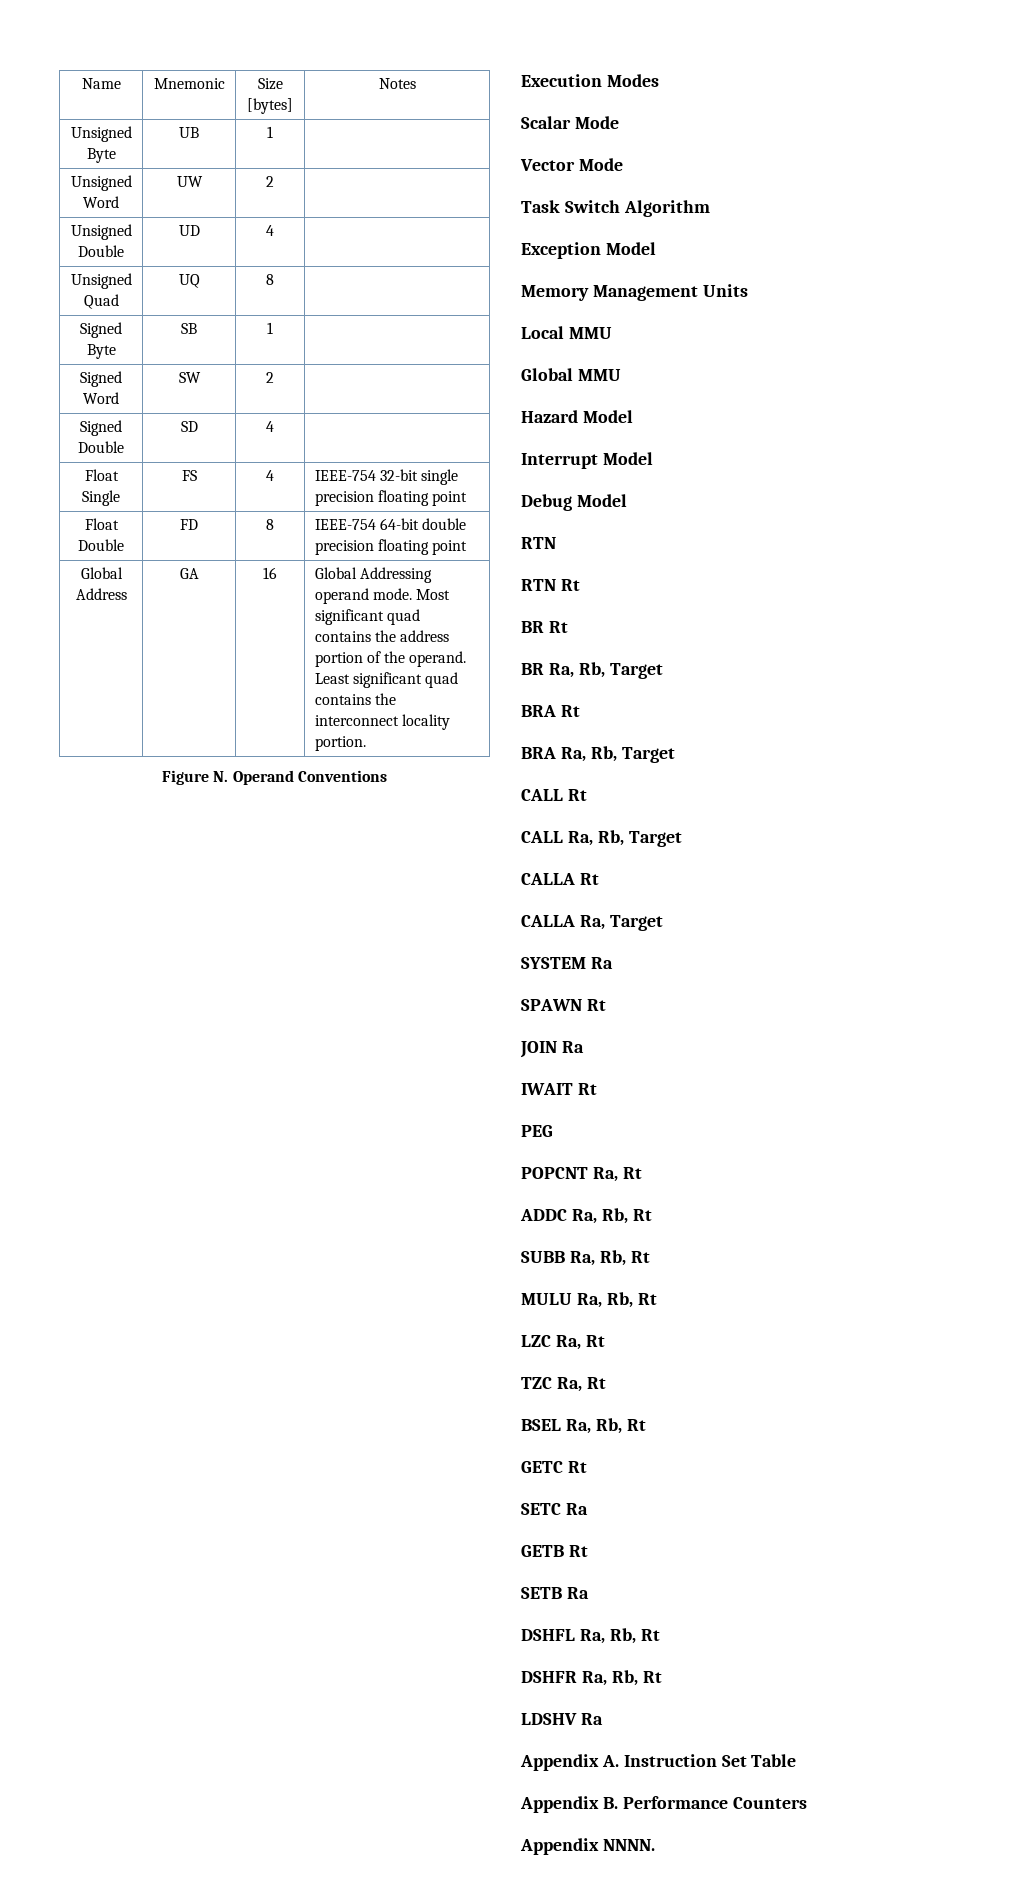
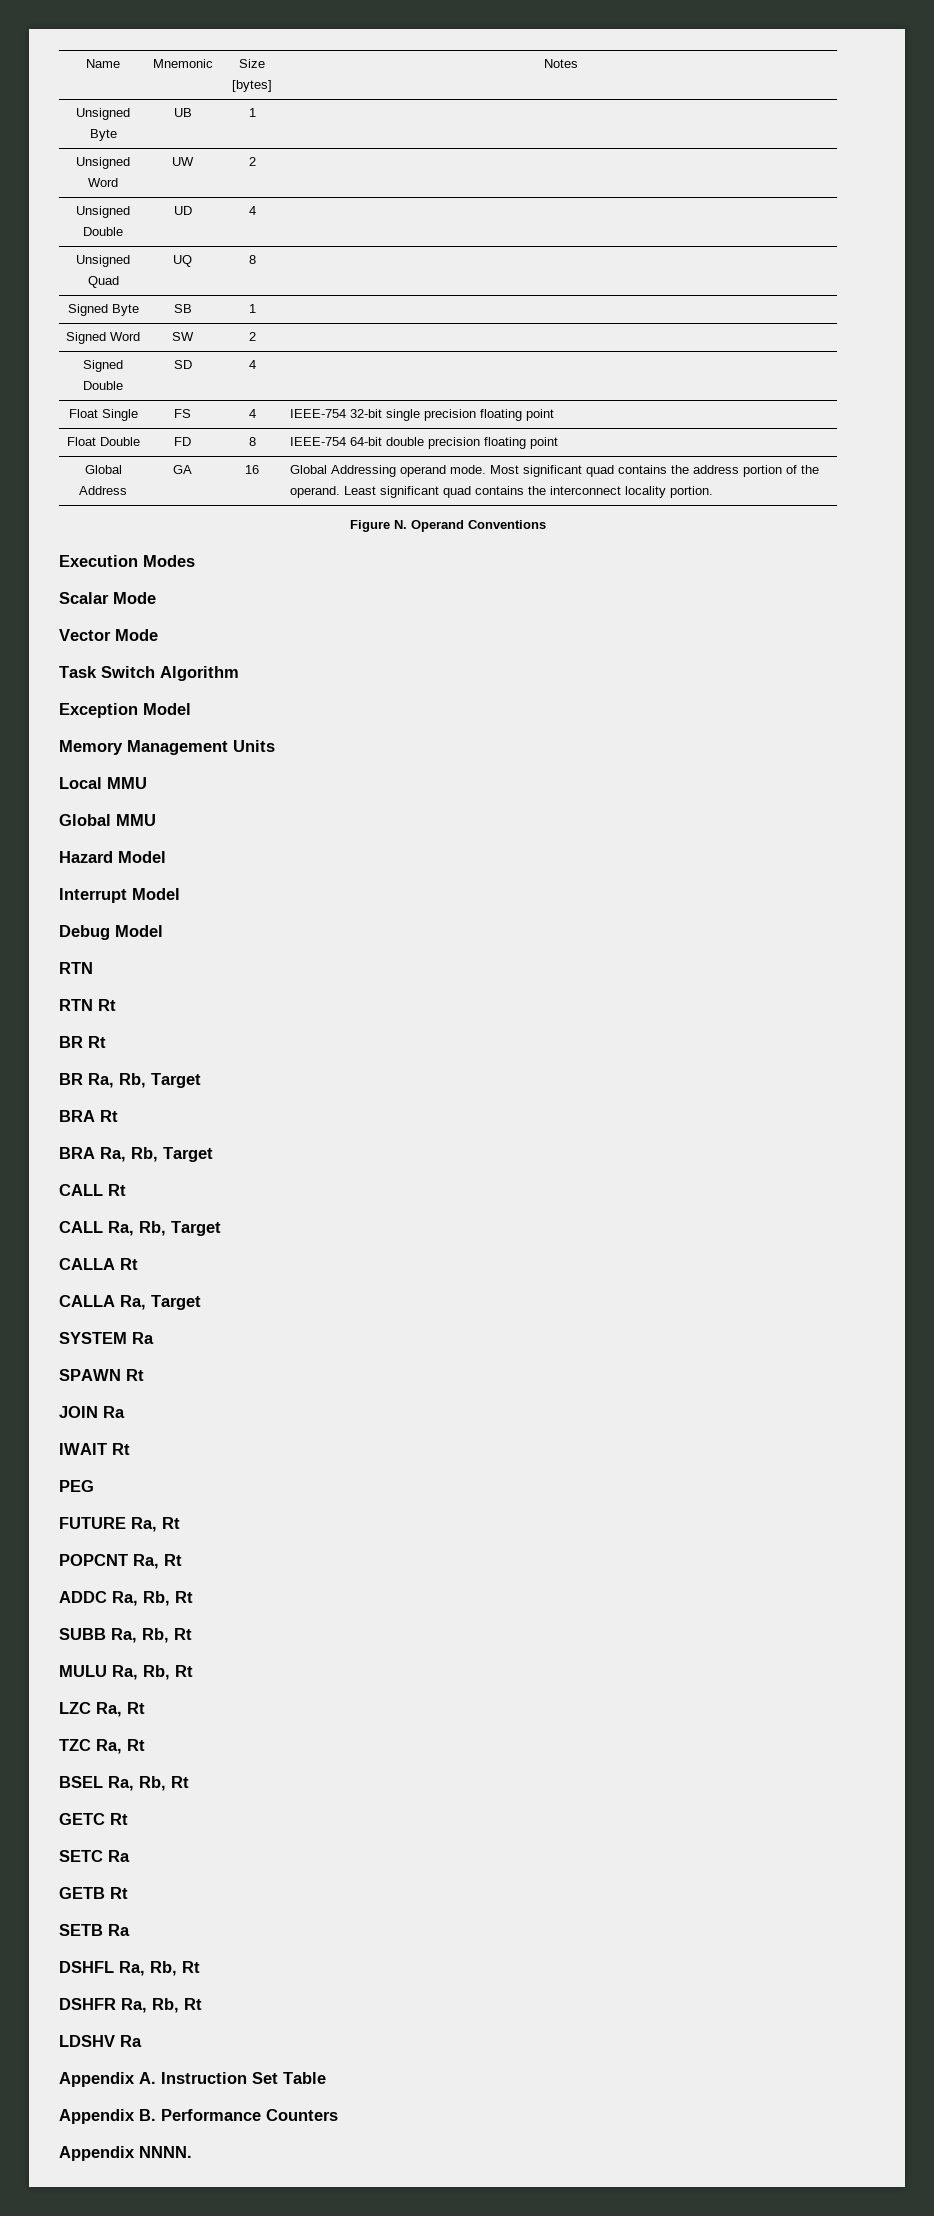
(553, 1131) none -> [59,1517,180,1532] // FUTURE Ra, Rt

